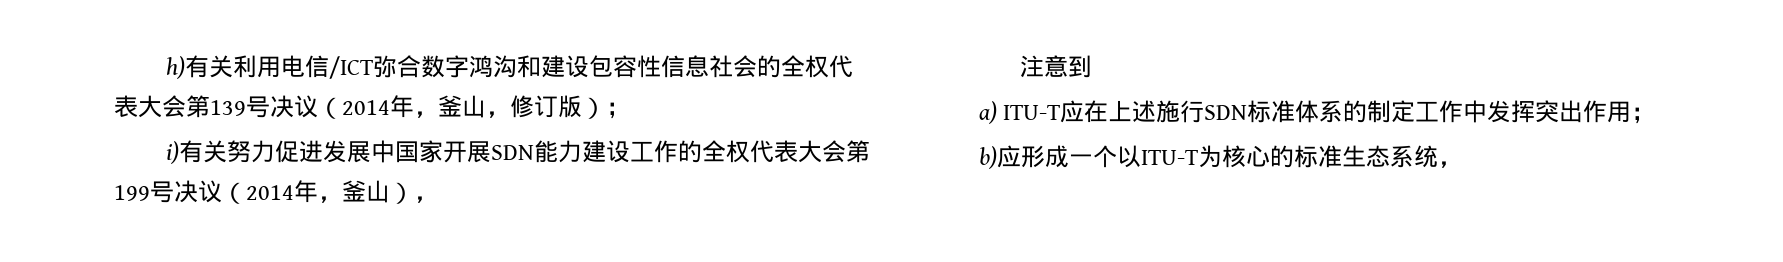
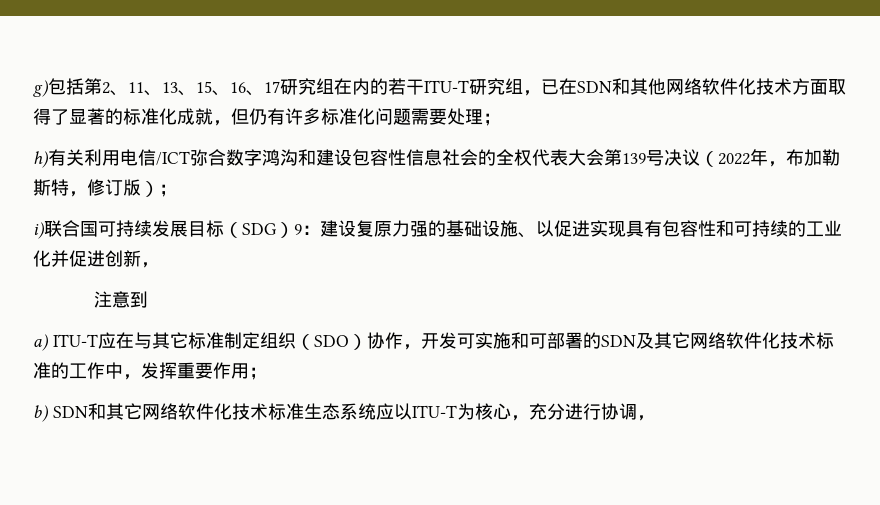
(165, 67) none -> [33,78,846,97] [33,108,501,126] g)包括第2、11、13、15、16、17研究组在内的若干ITU-T研究组，已在SDN和其他网络软件化技术方面取得了显著的标准化成就，但仍有许多标准化问题需要处理； //
[342,95,486,118] 2014年，釜山 -> [718,149,840,167] [33,179,69,196] 2022年，布加勒斯特
[178,140,870,163] [114,180,414,204] 有关努力促进发展中国家开展SDN能力建设工作的全权代表大会第199号决议（2014年，釜山） -> [44,220,842,238] [33,250,141,267] 联合国可持续发展目标（SDG）9：建设复原力强的基础设施、以促进实现具有包容性和可持续的工业化并促进创新
[1108,100,1656,124] [978,145,1438,169] 上述施行SDN标准体系的制定工作中发挥突出作用； // b)应形成一个以ITU-T为核心的标准生态系统 -> [134,332,834,350] [33,362,267,380] [33,403,637,422] 与其它标准制定组织（SDO）协作，开发可实施和可部署的SDN及其它网络软件化技术标准的工作中，发挥重要作用； // b) SDN和其它网络软件化技术标准生态系统应以ITU-T为核心，充分进行协调

